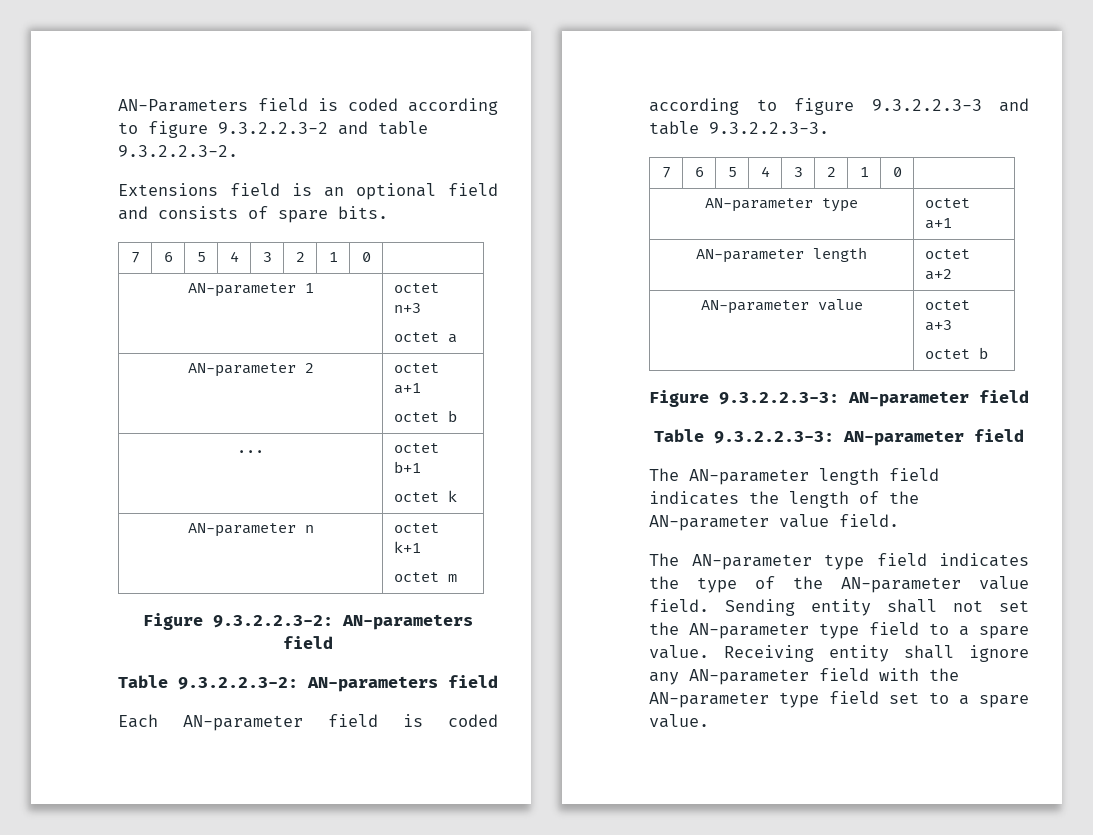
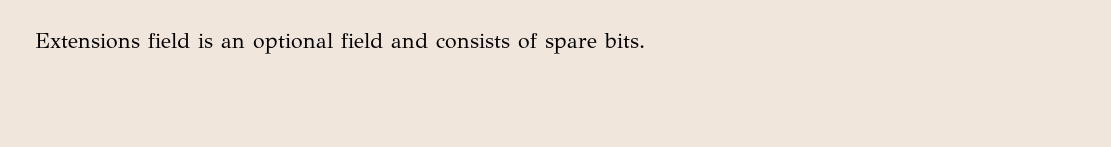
[118,98,498,115] [118,121,428,138] [118,145,238,157] AN-Parameters field is coded according to figure 9.3.2.2.3-2 and table 9.3.2.2.3-2. // -> (35, 41) none
[130,252,140,263] [163,252,173,262] [196,252,206,262] [229,251,239,262] [262,252,272,262] [295,252,305,262] [328,252,338,262] [361,252,371,262] [187,283,314,297] [393,283,439,293] [393,303,421,313] [393,332,457,343] [187,363,314,377] [393,363,439,373] [393,383,421,394] [393,410,457,422] [237,450,264,453] [393,443,439,453] [393,461,421,473] [393,490,457,502] [187,523,314,537] [393,523,439,533] [393,541,421,553] [393,572,457,582] [143,613,473,630] [283,636,333,649] [118,675,498,692] [118,714,498,731] [649,98,1029,115] [649,121,829,135] [661,167,671,178] [694,167,704,177] [727,167,737,177] [760,166,770,177] [793,167,803,177] [826,167,836,177] [859,167,869,177] [892,167,902,177] [705,198,858,212] [924,198,970,208] [924,218,952,229] [696,247,867,263] [924,249,970,259] [924,269,952,280] [700,299,863,314] [924,300,970,310] [924,320,952,331] [924,347,988,359] [649,390,1029,407] [654,429,1024,446] [649,468,939,485] [649,491,919,508] [649,514,899,531] [649,553,1029,570] [649,576,1029,593] [649,599,1029,616] [649,622,1029,639] [649,645,1029,662] [649,668,959,685] [649,691,1029,708] [649,714,709,728] // 7 | 6 | 5 | 4 | 3 | 2 | 1 | 0 | // AN-parameter 1 | octet n+3 // octet a // AN-parameter 2 | octet a+1 // octet b // ... | octet b+1 // octet k // AN-parameter n | octet k+1 // octet m // Figure 9.3.2.2.3-2: AN-parameters field // Table 9.3.2.2.3-2: AN-parameters field // Each AN-parameter field is coded according to figure 9.3.2.2.3-3 and table 9.3.2.2.3-3. // 7 | 6 | 5 | 4 | 3 | 2 | 1 | 0 | // AN-parameter type | octet a+1 // AN-parameter length | octet a+2 // AN-parameter value | octet a+3 // octet b // Figure 9.3.2.2.3-3: AN-parameter field // Table 9.3.2.2.3-3: AN-parameter field // The AN-parameter length field indicates the length of the AN-parameter value field. // The AN-parameter type field indicates the type of the AN-parameter value field. Sending entity shall not set the AN-parameter type field to a spare value. Receiving entity shall ignore any AN-parameter field with the AN-parameter type field set to a spare value. -> (645, 40) none

